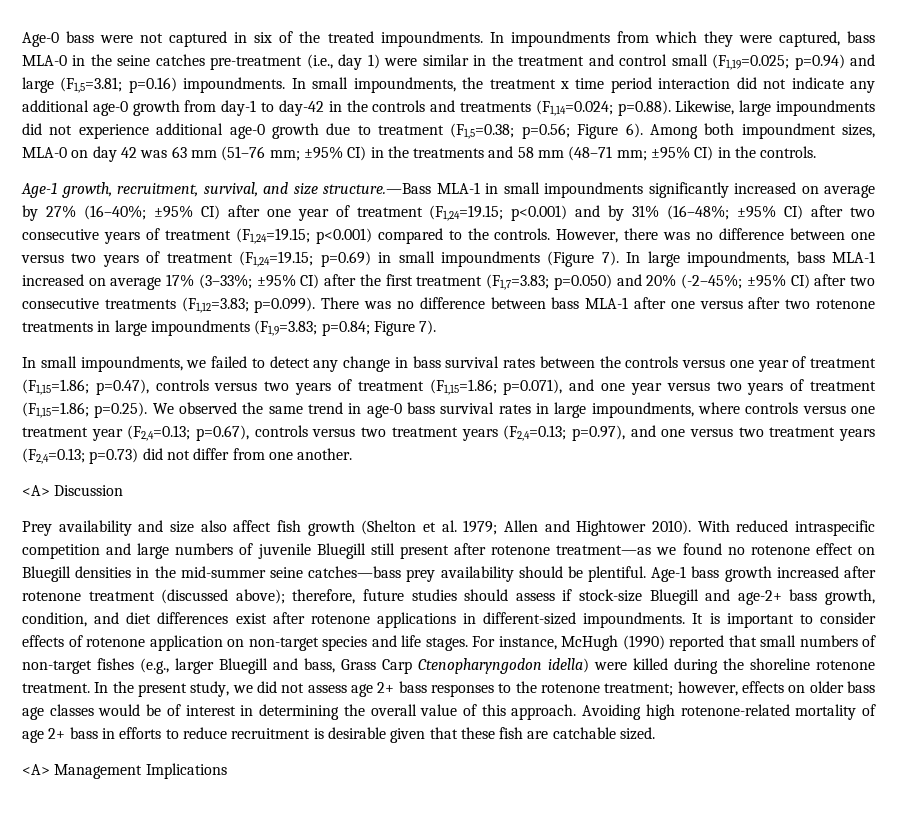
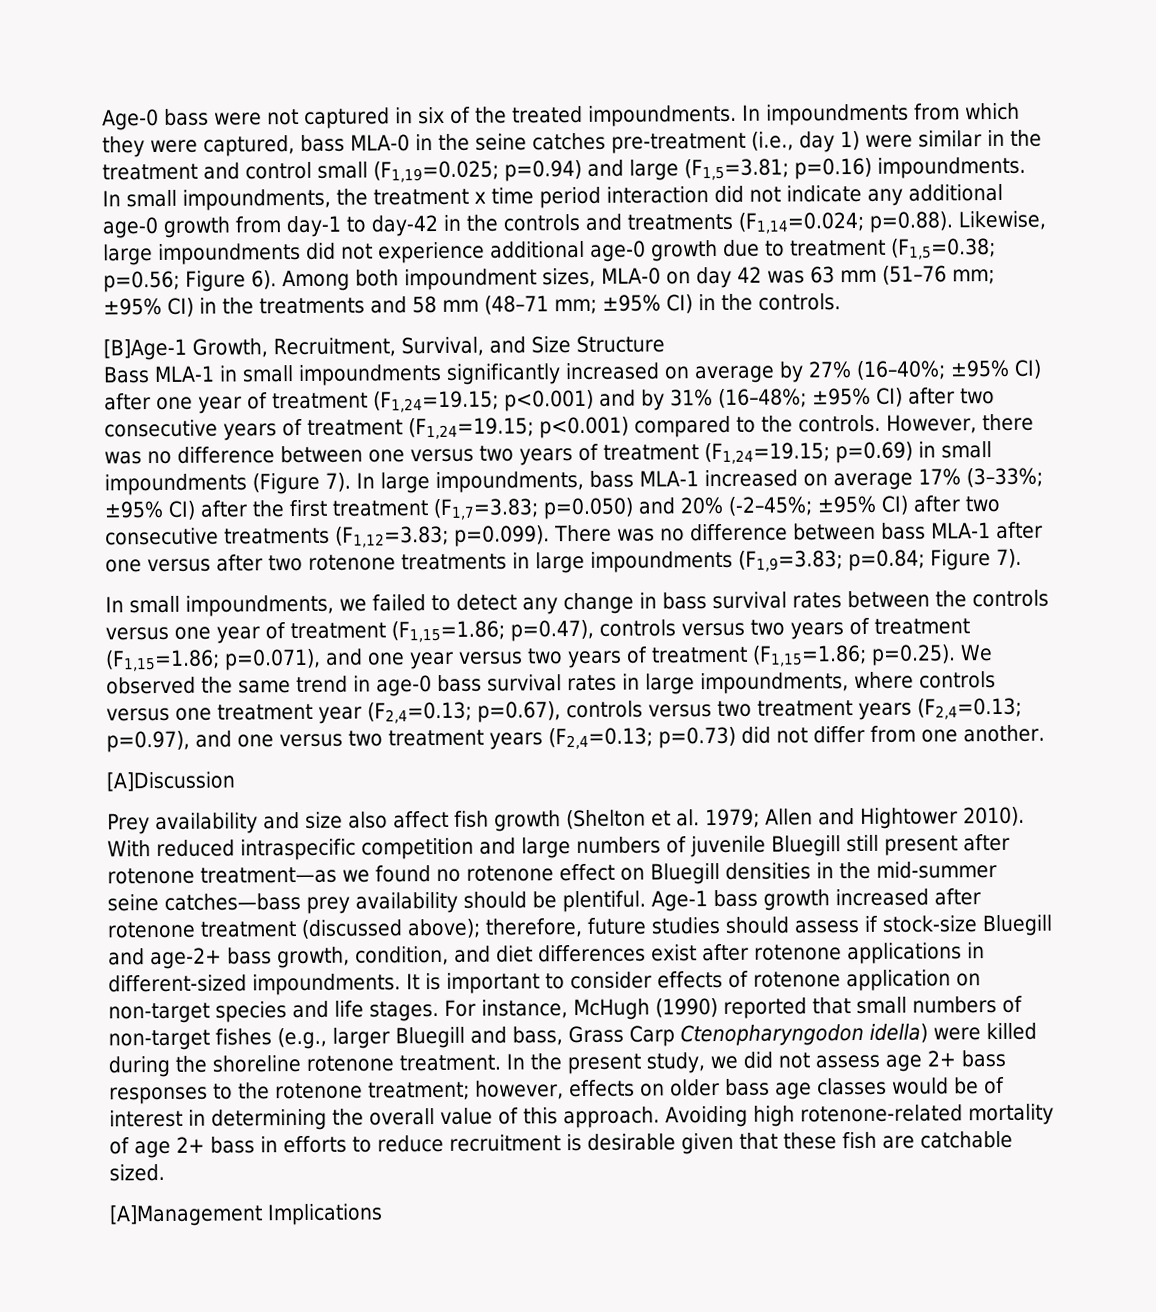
[21,182,431,198] Age-1 growth, recruitment, survival, and size structure.—Bass -> [103,335,665,361] [103,366,150,384] [B]Age-1 Growth, Recruitment, Survival, and Size Structure // Bass
[22,485,124,496] <A> Discussion -> [106,771,235,792] [A]Discussion
[22,764,143,779] <A> Management -> [109,1204,263,1227] [A]Management

